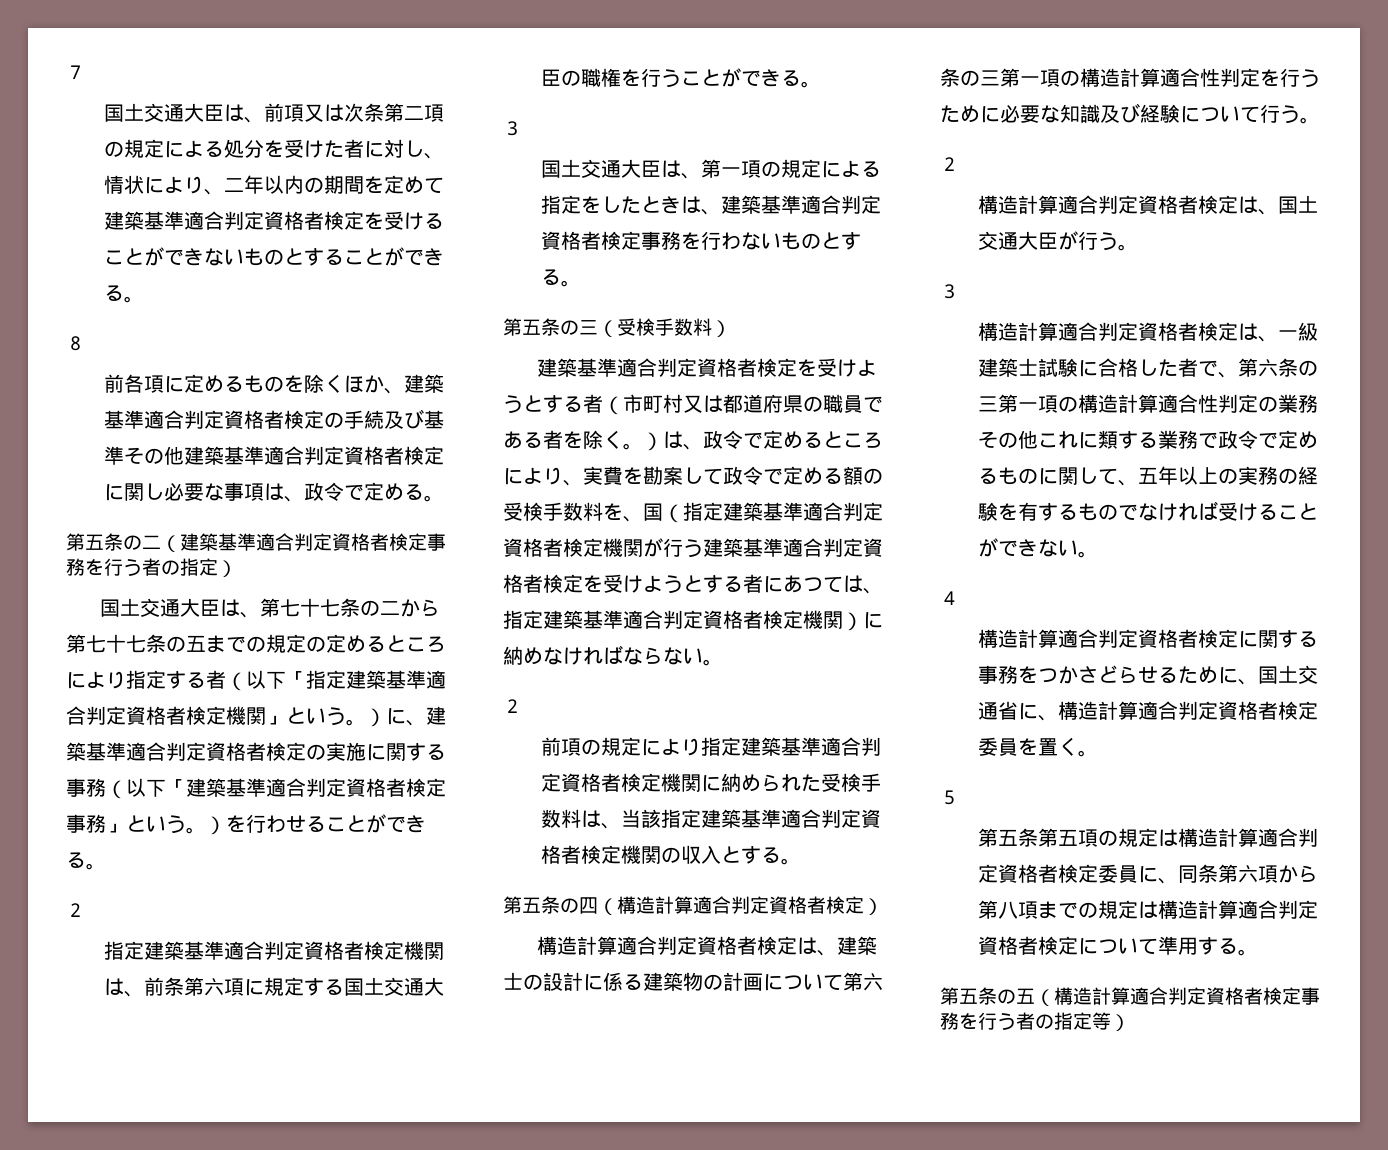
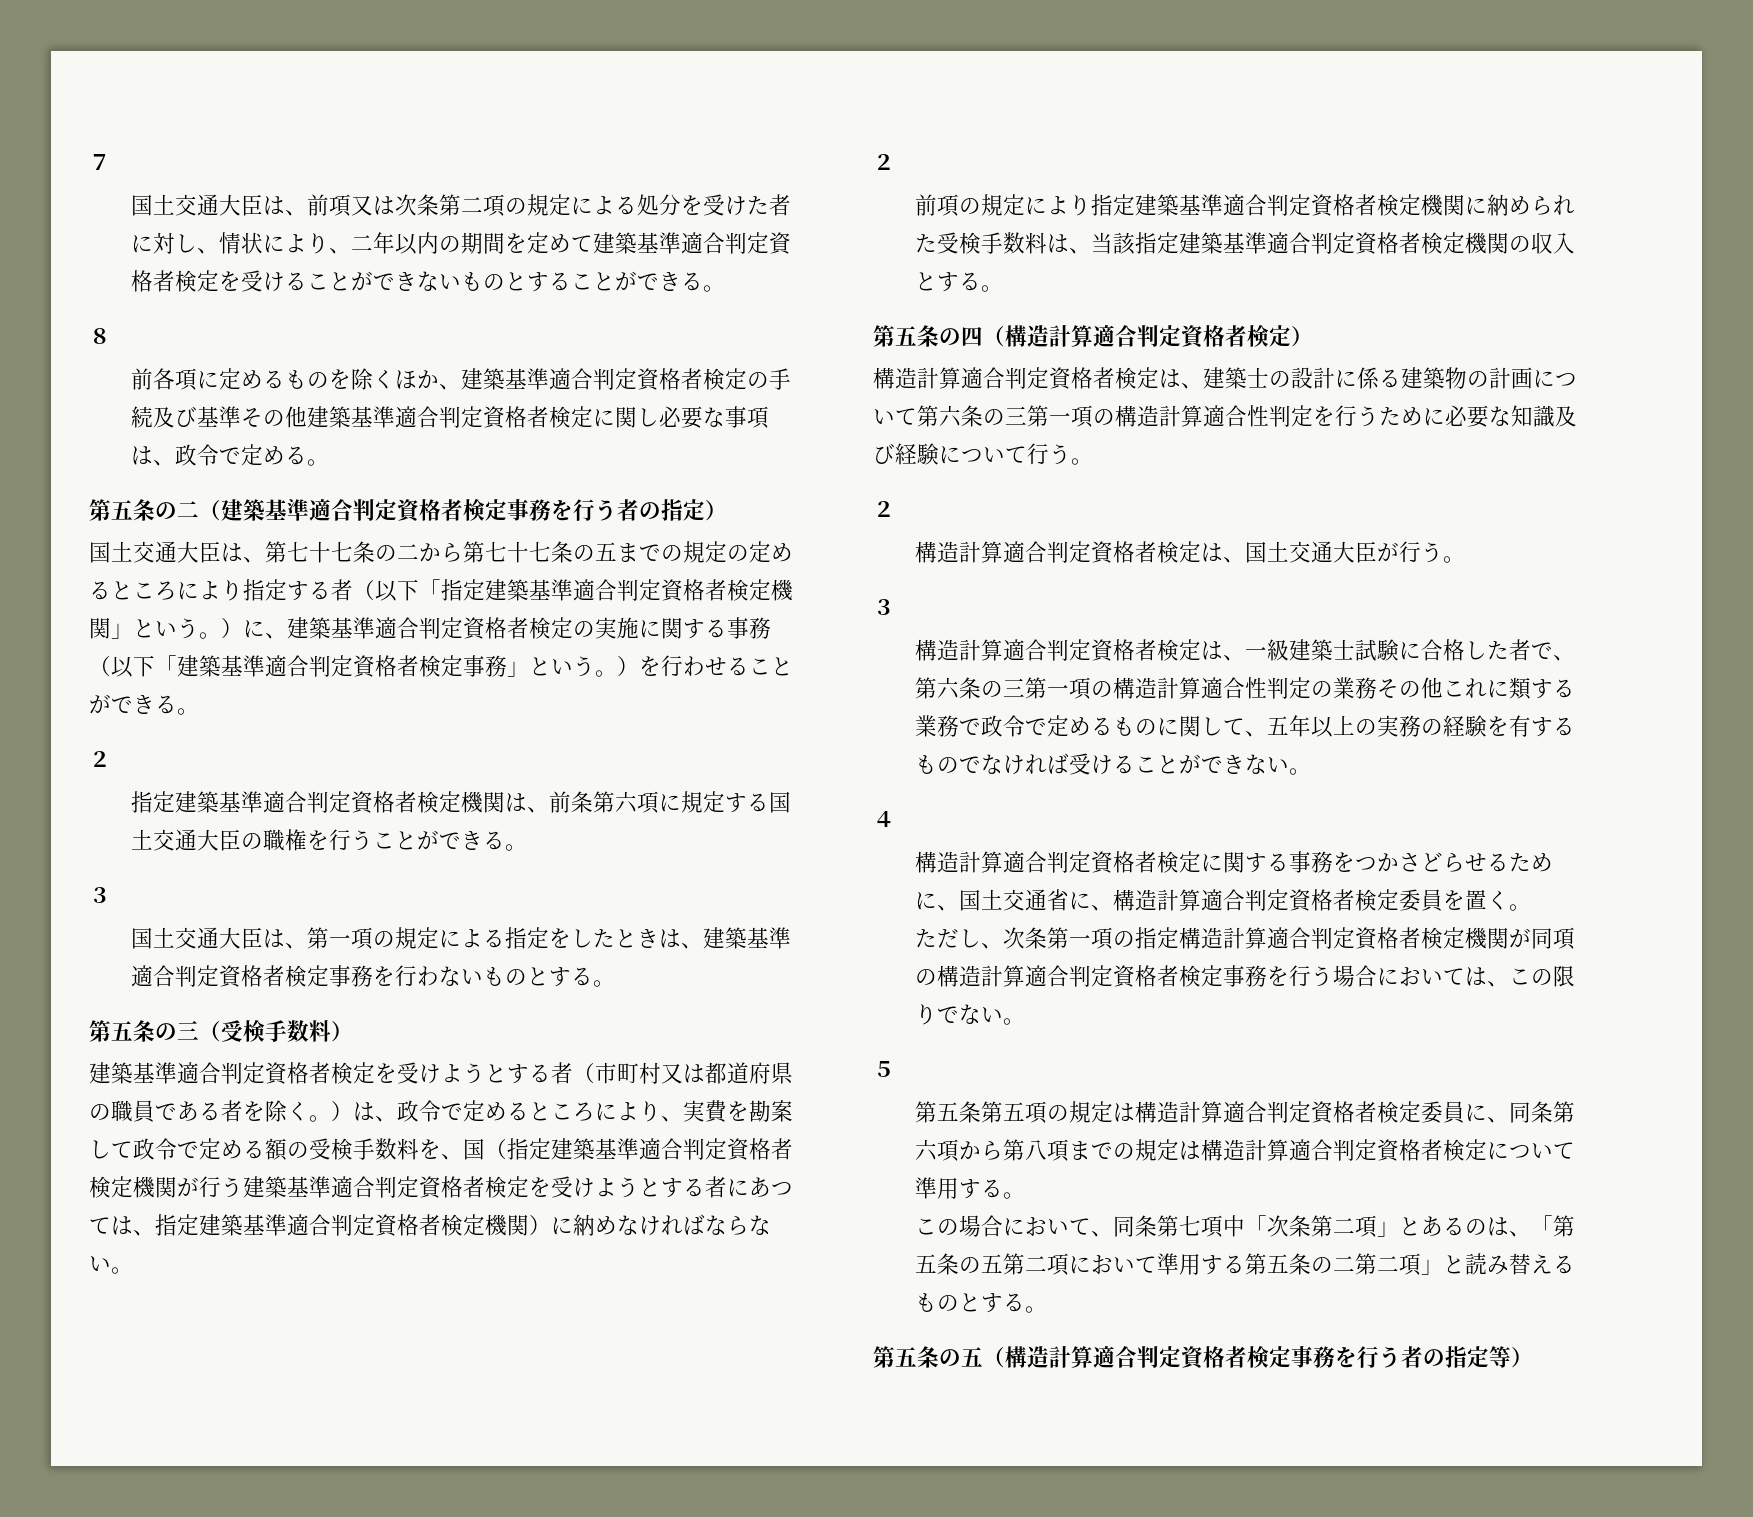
(1099, 753) none -> [915,927,1576,950] [915,965,1576,988] [915,1004,1026,1025] // ただし、次条第一項の指定構造計算適合判定資格者検定機関が同項の構造計算適合判定資格者検定事務を行う場合においては、この限りでない。
(1259, 952) none -> [915,1215,1576,1238] [915,1253,1576,1276] [915,1293,1048,1313] // この場合において、同条第七項中「次条第二項」とあるのは、「第五条の五第二項において準用する第五条の二第二項」と読み替えるものとする。

